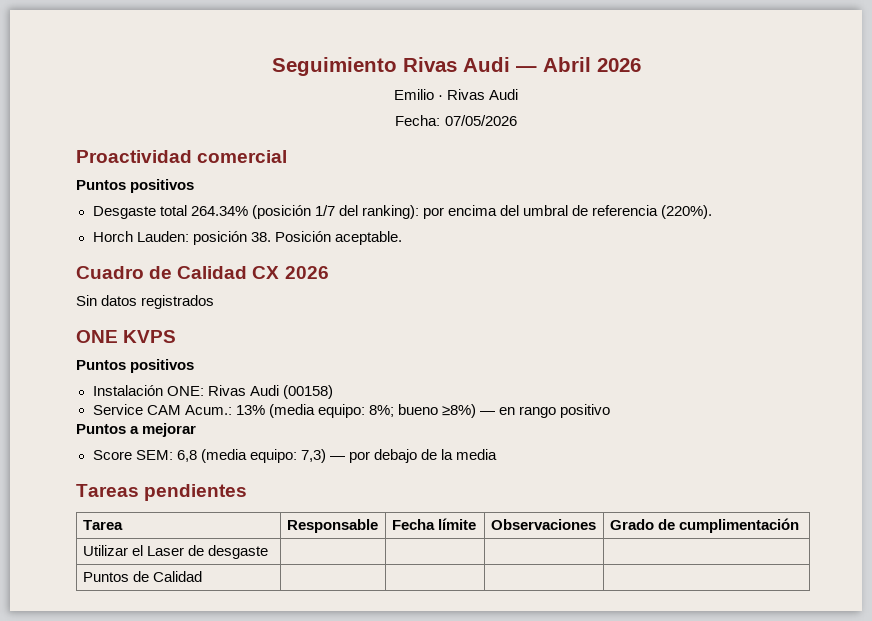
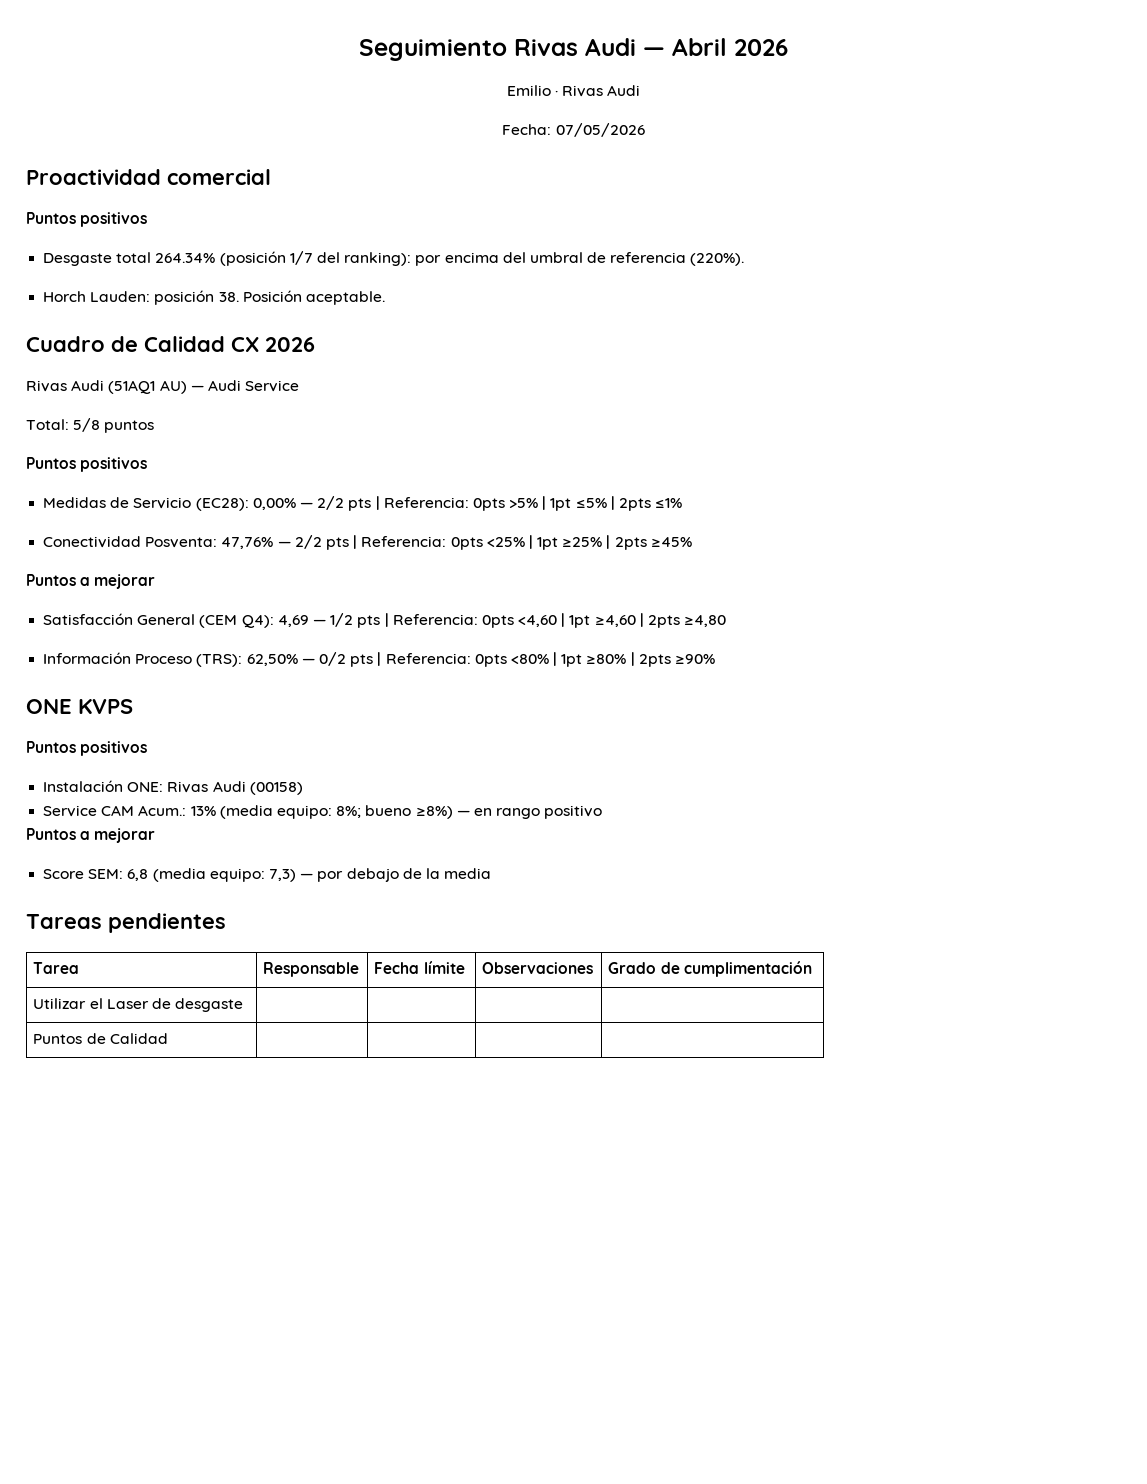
[76,295,215,309] Sin datos registrados -> [26,380,300,394] [26,418,155,433] [26,457,148,472] [43,496,683,511] [43,535,692,550] [26,574,156,589] [43,613,727,628] [43,652,716,667] Rivas Audi (51AQ1 AU) — Audi Service // Total: 5/8 puntos // Puntos positivos // Medidas de Servicio (EC28): 0,00% — 2/2 pts | Referencia: 0pts >5% | 1pt ≤5% | 2pts ≤1% // Conectividad Posventa: 47,76% — 2/2 pts | Referencia: 0pts <25% | 1pt ≥25% | 2pts ≥45% // Puntos a mejorar // Satisfacción General (CEM Q4): 4,69 — 1/2 pts | Referencia: 0pts <4,60 | 1pt ≥4,60 | 2pts ≥4,80 // Información Proceso (TRS): 62,50% — 0/2 pts | Referencia: 0pts <80% | 1pt ≥80% | 2pts ≥90%

